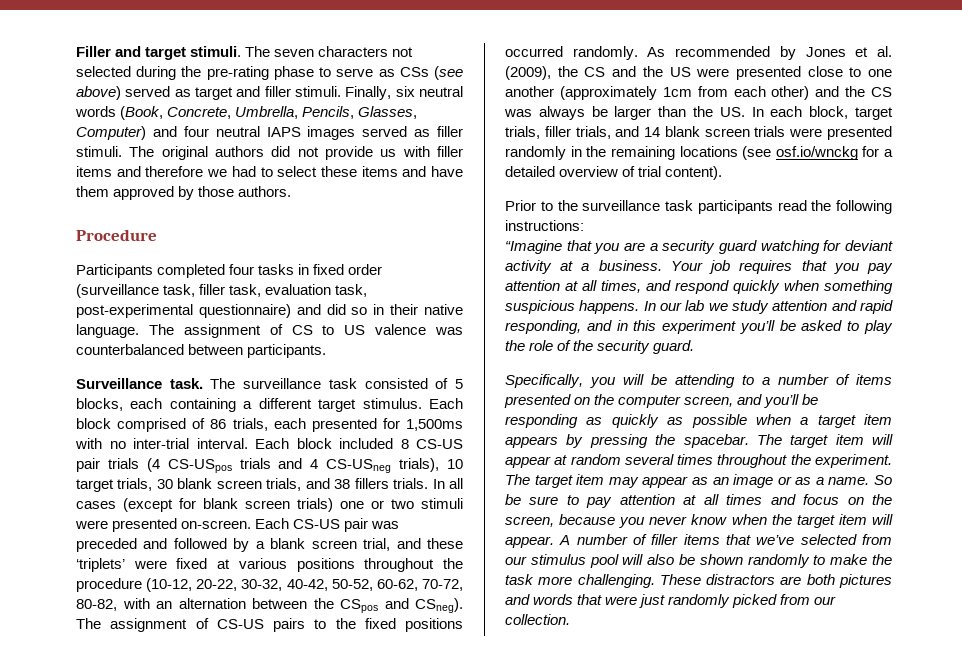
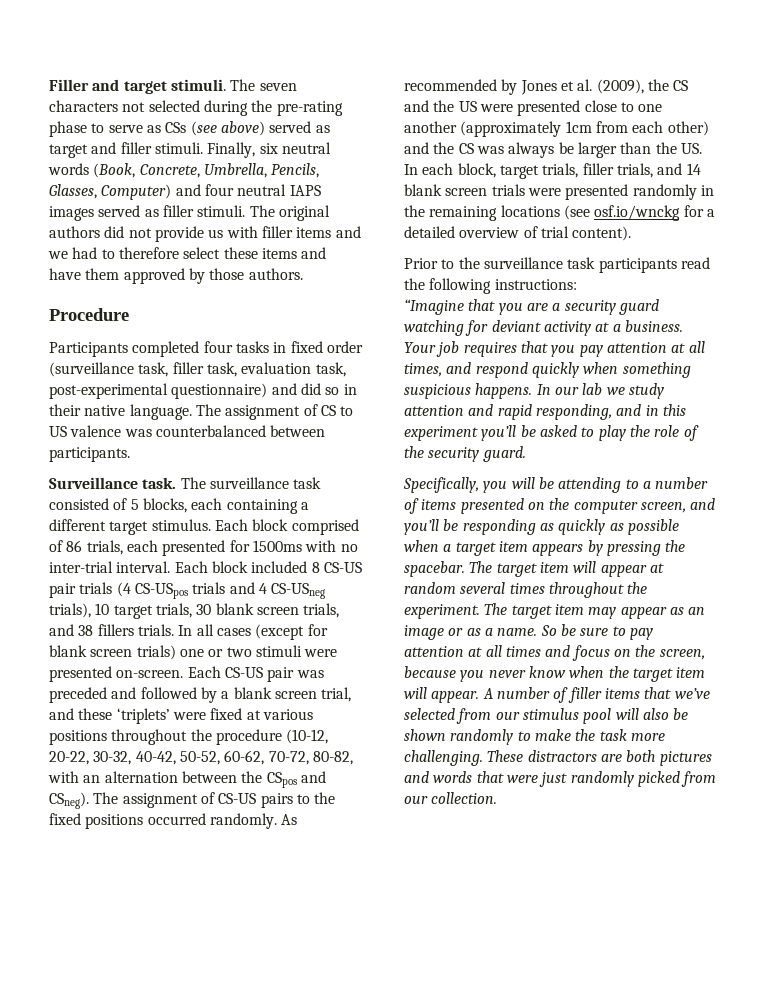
[145,166,204,177] therefore -> (361, 232) none
(273, 172) none -> [118,247,179,259] therefore
[406,419,463,431] 1,500ms -> [252,540,302,552] 1500ms

